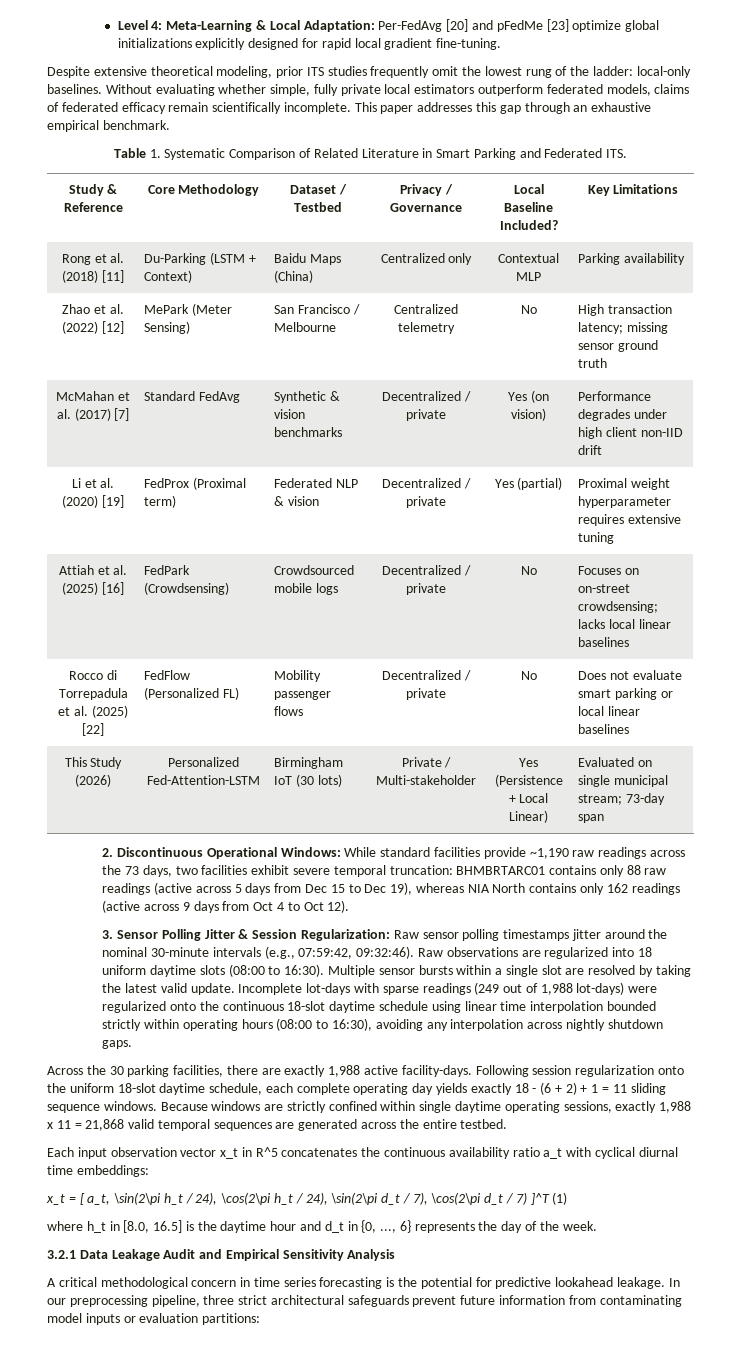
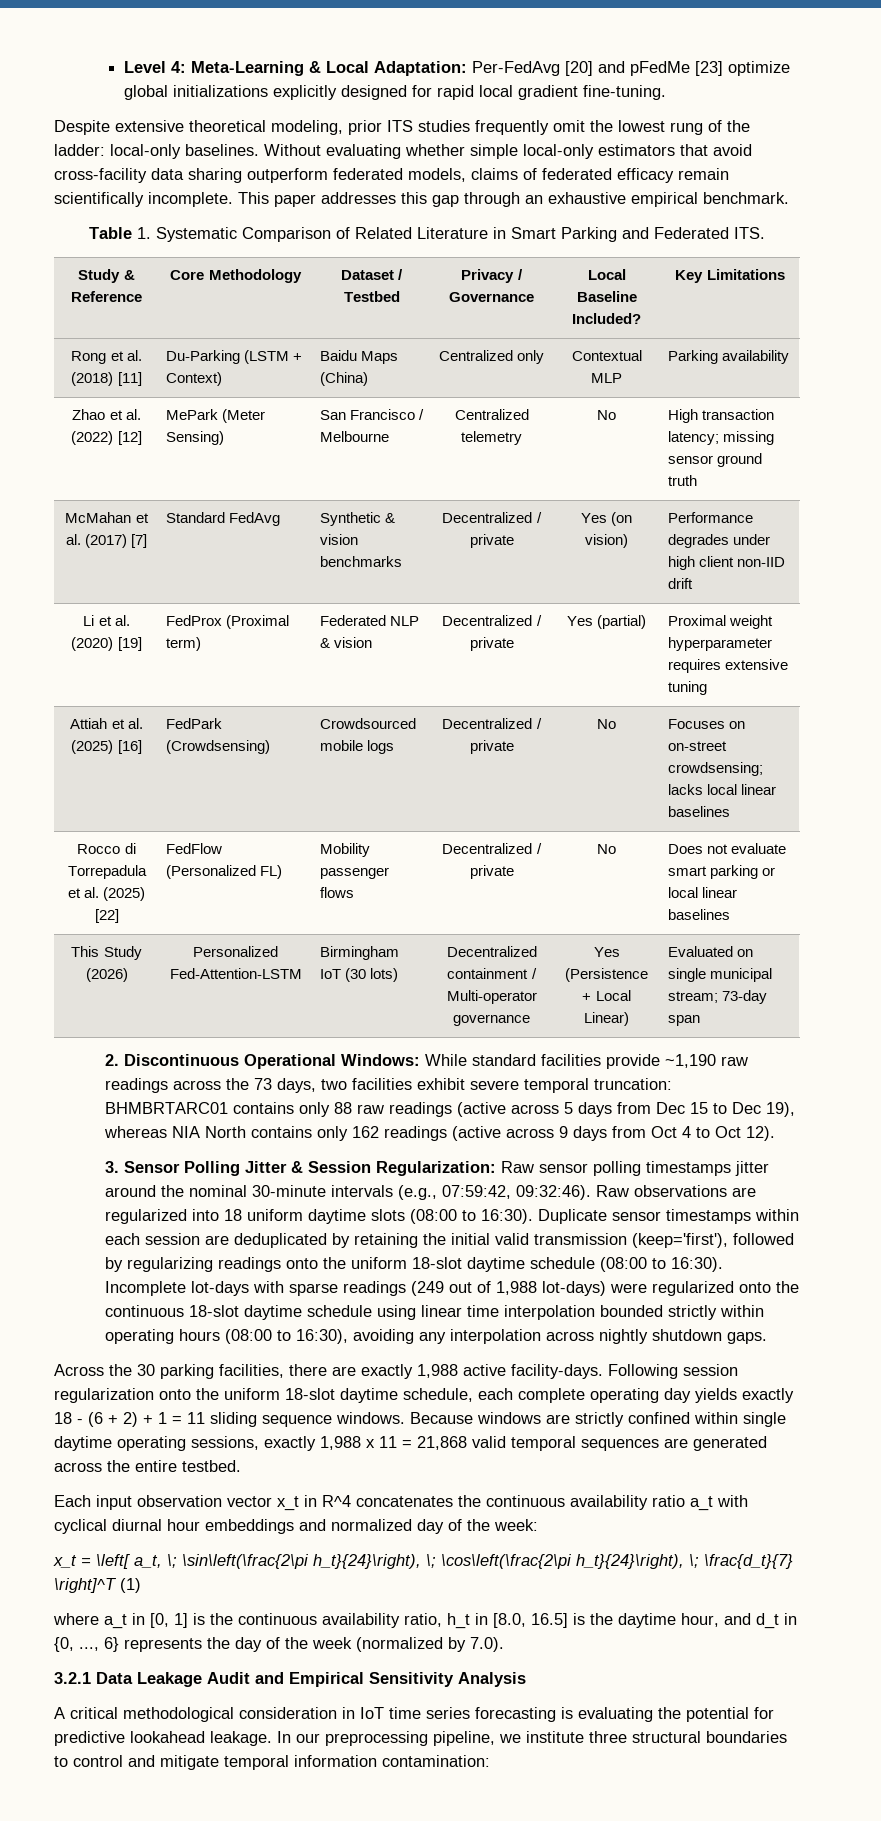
[270,84,475,96] simple, fully private local estimators -> [470,144,752,159] [54,168,242,183] simple local-only estimators that avoid cross-facility data sharing
[401,757,452,768] [376,775,476,785] Private / Multi-stakeholder -> [446,946,537,957] [447,968,537,979] [446,990,537,1004] [453,1014,530,1026] Decentralized containment / Multi-operator governance
[327,965,691,977] [102,983,235,995] Multiple sensor bursts within a single slot are resolved by taking the latest valid update. -> [538,1209,800,1224] [105,1233,795,1248] [105,1257,724,1272] Duplicate sensor timestamps within each session are deduplicated by retaining the initial valid transmission (keep='first'), followed by regularizing readings onto the uniform 18-slot daytime schedule (08:00 to 16:30).
[255,1147,278,1157] R^5 -> [322,1495,351,1507] R^4
[47,1165,149,1177] [46,1192,568,1205] [47,1221,83,1231] time embeddings: // x_t = [ a_t, \sin(2\pi h_t / 24), \cos(2\pi h_t / 24), \sin(2\pi d_t / 7), \cos(2\pi d_t / 7) ]^T (1) // where -> [167,1519,538,1534] [53,1554,793,1569] [54,1578,141,1593] [53,1613,442,1629] hour embeddings and normalized day of the week: // x_t = \left[ a_t, \; \sin\left(\frac{2\pi h_t}{24}\right), \; \cos\left(\frac{2\pi h_t}{24}\right), \; \frac{d_t}{7} \right]^T (1) // where a_t in [0, 1] is the continuous availability ratio,
[270,1221,297,1231] hour -> [681,1613,719,1627] hour,
[562,1221,597,1231] week. -> [312,1637,504,1652] week (normalized by 7.0).
[191,1277,251,1287] concern in -> [239,1707,384,1719] consideration in IoT
(395, 1282) none -> [578,1707,653,1722] evaluating
[203,1295,682,1307] [47,1313,261,1325] three strict architectural safeguards prevent future information from contaminating model inputs or evaluation partitions: -> [499,1731,787,1743] [54,1755,490,1770] we institute three structural boundaries to control and mitigate temporal information contamination:

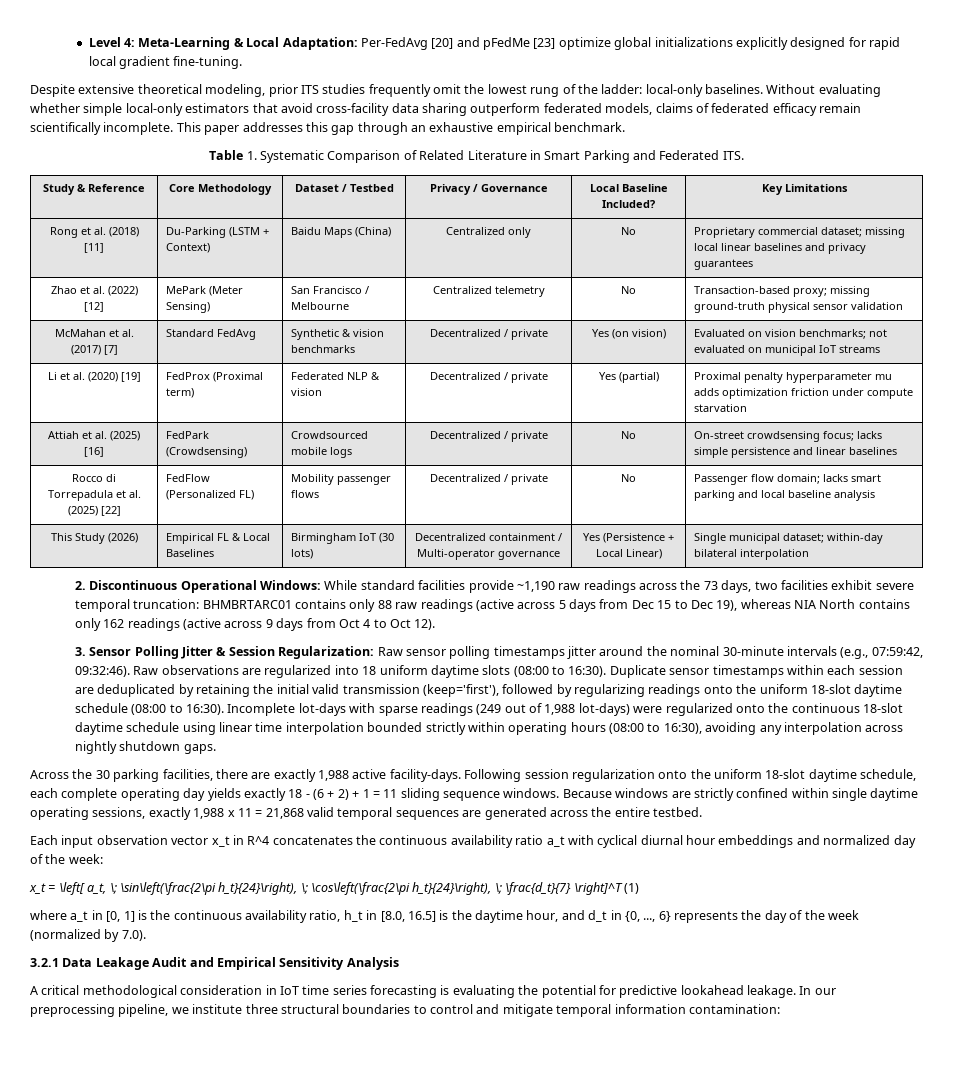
[571,350,642,361] [591,373,622,383] [667,350,789,364] Contextual MLP | Parking availability -> [621,227,636,235] [694,227,906,238] [694,243,867,254] [694,259,754,270] No | Proprietary commercial dataset; missing local linear baselines and privacy guarantees
[667,409,774,423] [667,431,774,445] [667,453,762,467] [667,475,697,486] High transaction latency; missing sensor ground truth -> [694,286,871,297] [694,302,904,313] Transaction-based proxy; missing ground-truth physical sensor validation
[667,512,753,523] [667,534,770,548] [667,556,785,570] [667,578,693,589] Performance degrades under high client non-IID drift -> [694,329,888,339] [694,345,881,356] Evaluated on vision benchmarks; not evaluated on municipal IoT streams
[728,615,773,629] [667,637,772,651] [667,659,788,673] [667,681,707,695] weight hyperparameter requires extensive tuning -> [744,372,893,383] [694,388,914,399] [694,404,748,412] penalty hyperparameter mu adds optimization friction under compute starvation
[667,719,745,729] [667,741,727,751] [667,762,763,776] [667,784,737,795] Focuses on on-street crowdsensing; lacks local -> [694,431,883,442] [694,447,814,458] On-street crowdsensing focus; lacks simple persistence and
[667,843,786,854] [667,865,775,879] [667,887,737,898] [667,909,730,920] [71,946,142,960] [85,968,128,982] [193,946,278,957] [169,968,302,979] Does not evaluate smart parking or local linear baselines // This Study (2026) | Personalized Fed-Attention-LSTM -> [694,474,882,485] [694,490,876,501] [50,533,138,544] [166,533,271,544] [166,549,215,557] Passenger flow domain; lacks smart parking and local baseline analysis // This Study (2026) | Empirical FL & Local Baselines
[667,946,753,957] [667,968,772,982] [667,990,767,1004] [667,1015,700,1026] Evaluated on single municipal stream; 73-day span -> [694,533,884,544] [694,549,810,560] Single municipal dataset; within-day bilateral interpolation

